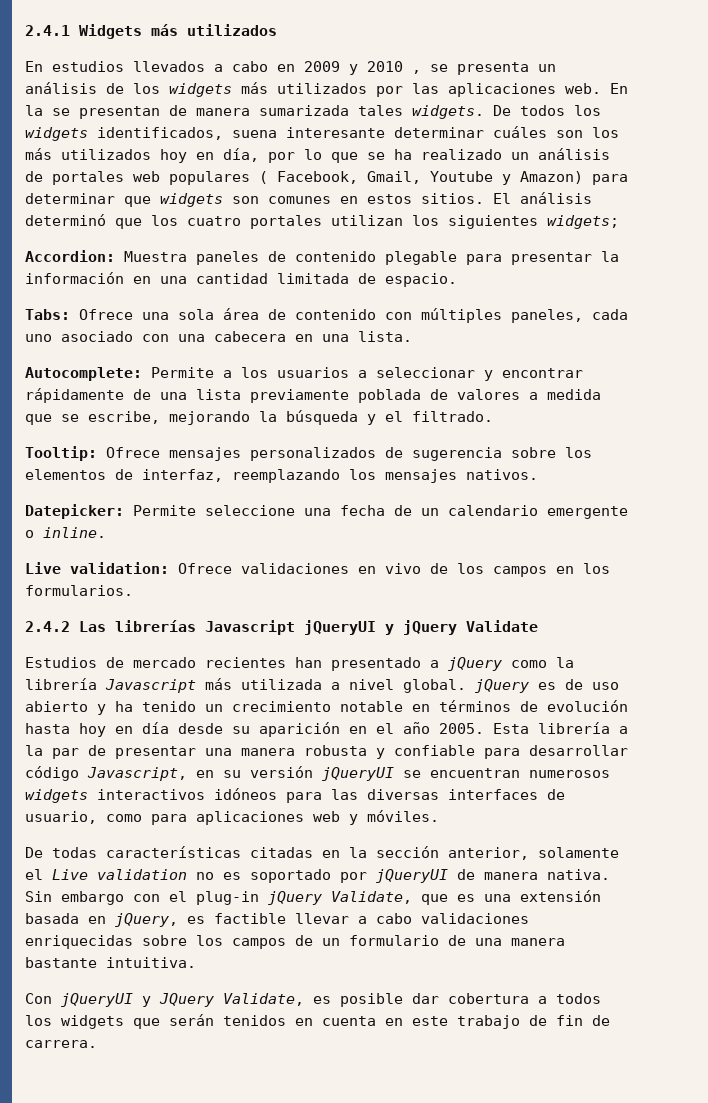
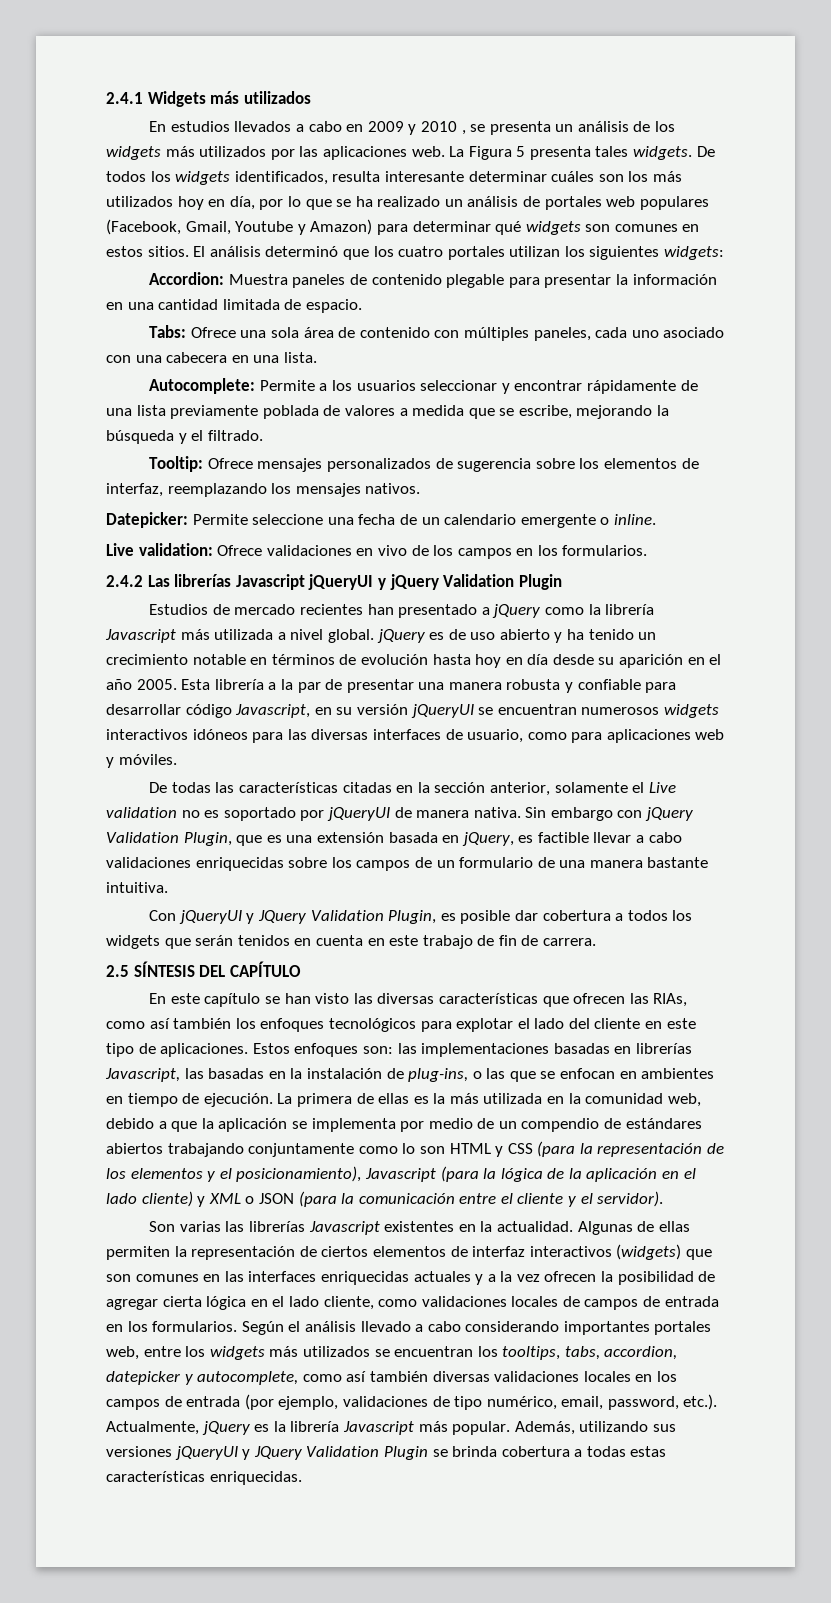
[610,83,628,94] [25,105,349,119] En la se presentan de manera sumarizada -> [449,146,591,160] La Figura 5 presenta
[232,130,277,138] suena -> [332,171,381,182] resulta
[259,171,358,184] ( Facebook, -> [106,219,181,235] (Facebook,
[124,196,151,207] que -> [495,221,522,235] qué
[547,215,619,229] widgets; -> [664,246,725,260] widgets:
[358,370,367,378] a -> (416, 385) none
[466,620,538,632] Validate -> [443,574,562,590] Validation Plugin
(97, 852) none -> [215,782,235,793] las
[169,891,412,905] el plug-in jQuery Validate, -> [645,807,694,821] [106,832,232,846] jQuery Validation Plugin,
[223,993,304,1006] Validate, -> [310,910,437,924] Validation Plugin,
(97, 1044) none -> [106,961,301,977] [149,993,688,1007] [106,1018,696,1032] [106,1043,692,1057] [105,1068,715,1082] [106,1093,701,1107] [106,1118,702,1132] [106,1141,725,1157] [106,1166,696,1182] [106,1191,664,1207] [149,1221,690,1235] [106,1244,712,1260] [106,1271,716,1285] [106,1296,719,1310] [106,1321,712,1335] [106,1346,678,1360] [106,1371,677,1385] [106,1394,718,1410] [106,1421,676,1435] [106,1446,667,1460] [106,1471,302,1485] // 2.5 SÍNTESIS DEL CAPÍTULO // En este capítulo se han visto las diversas características que ofrecen las RIAs, como así también los enfoques tecnológicos para explotar el lado del cliente en este tipo de aplicaciones. Estos enfoques son: las implementaciones basadas en librerías Javascript, las basadas en la instalación de plug-ins, o las que se enfocan en ambientes en tiempo de ejecución. La primera de ellas es la más utilizada en la comunidad web, debido a que la aplicación se implementa por medio de un compendio de estándares abiertos trabajando conjuntamente como lo son HTML y CSS (para la representación de los elementos y el posicionamiento), Javascript (para la lógica de la aplicación en el lado cliente) y XML o JSON (para la comunicación entre el cliente y el servidor). // Son varias las librerías Javascript existentes en la actualidad. Algunas de ellas permiten la representación de ciertos elementos de interfaz interactivos (widgets) que son comunes en las interfaces enriquecidas actuales y a la vez ofrecen la posibilidad de agregar cierta lógica en el lado cliente, como validaciones locales de campos de entrada en los formularios. Según el análisis llevado a cabo considerando importantes portales web, entre los widgets más utilizados se encuentran los tooltips, tabs, accordion, datepicker y autocomplete, como así también diversas validaciones locales en los campos de entrada (por ejemplo, validaciones de tipo numérico, email, password, etc.). Actualmente, jQuery es la librería Javascript más popular. Además, utilizando sus versiones jQueryUI y JQuery Validation Plugin se brinda cobertura a todas estas características enriquecidas.

